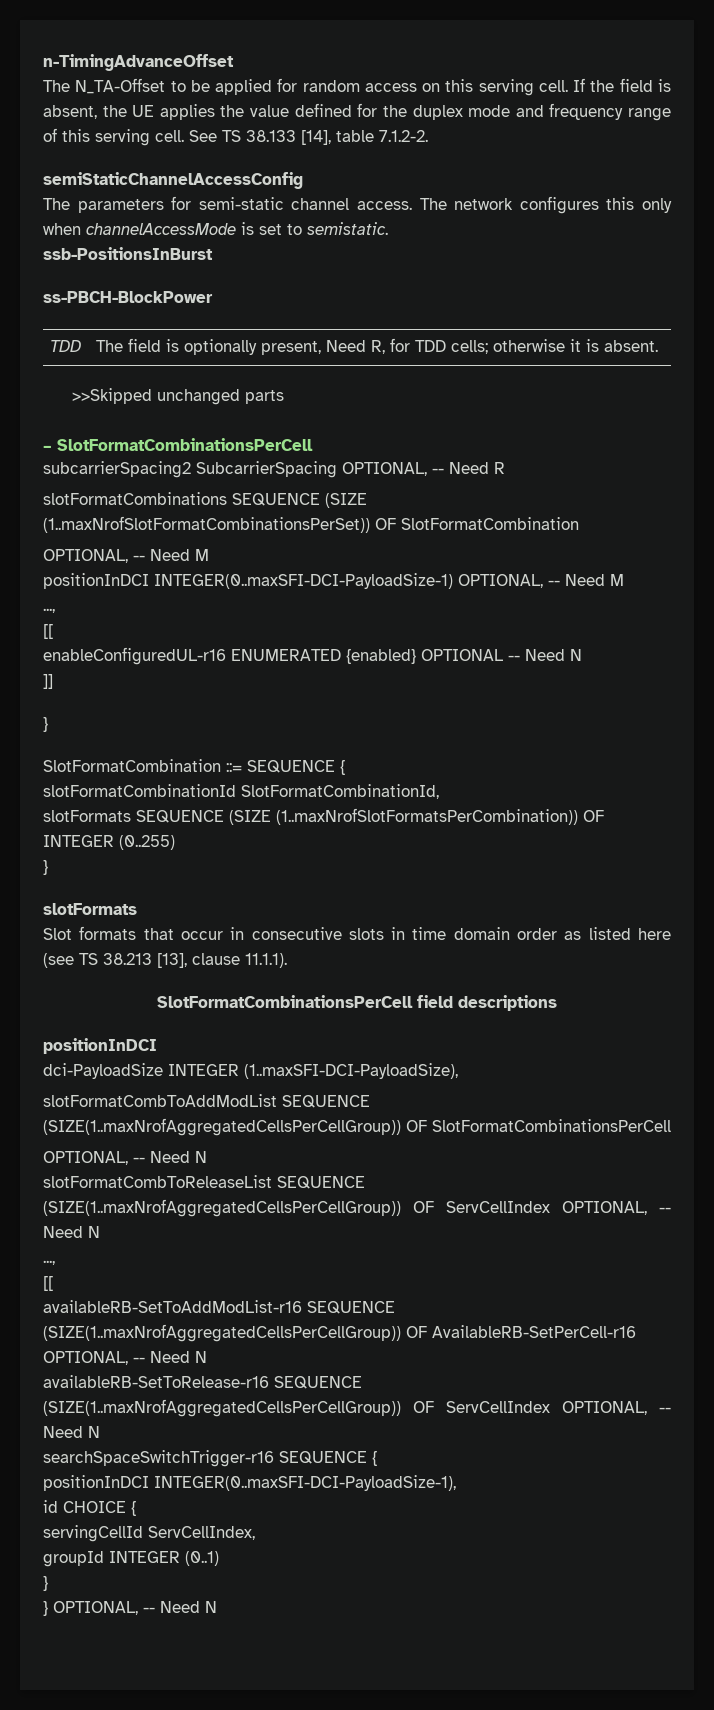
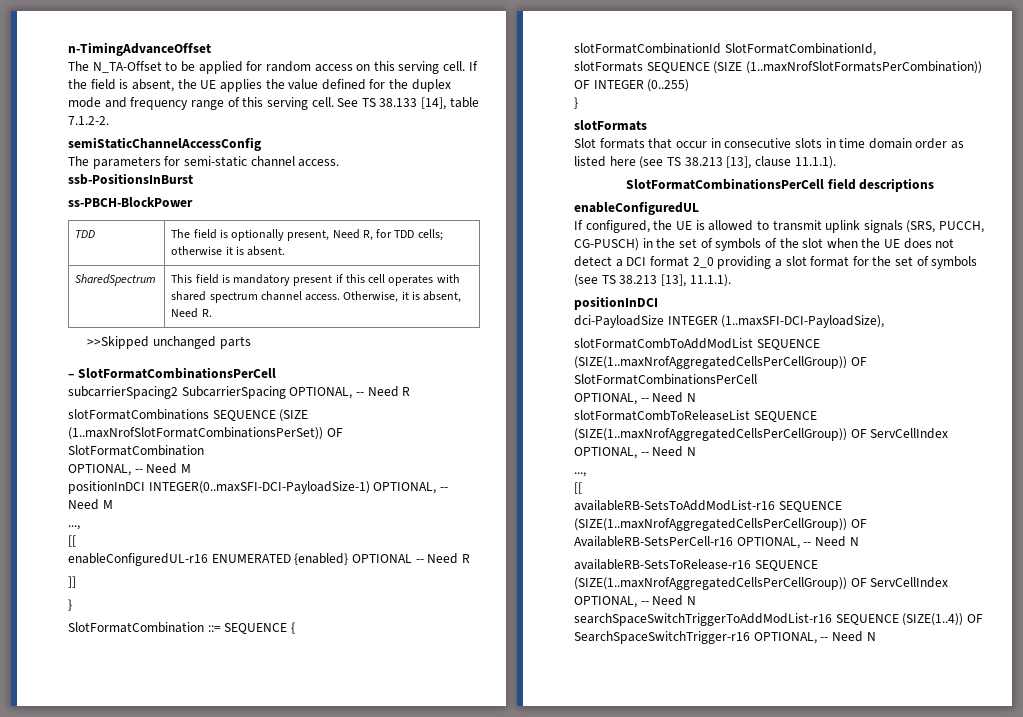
[419,196,673,214] [43,222,388,235] The network configures this only when channelAccessMode is set to semistatic. -> (340, 163) none
(659, 346) none -> [75,274,157,286] [171,274,460,286] [171,291,462,303] [171,308,212,318] // SharedSpectrum | This field is mandatory present if this cell operates with shared spectrum channel access. Otherwise, it is absent, Need R.
[570,649,582,661] N -> [461,554,470,563] R
(557, 1003) none -> [574,201,699,215] [574,220,985,233] [574,238,955,251] [574,256,978,269] [574,274,731,287] // enableConfiguredUL // If configured, the UE is allowed to transmit uplink signals (SRS, PUCCH, CG-PUSCH) in the set of symbols of the slot when the UE does not detect a DCI format 2_0 providing a slot format for the set of symbols (see TS 38.213 [13], 11.1.1).
[43,1300,395,1314] [43,1324,636,1342] [43,1351,207,1365] [43,1375,362,1389] [43,1399,671,1417] [43,1426,100,1438] [43,1450,377,1467] [43,1475,456,1491] [43,1500,136,1516] [43,1525,255,1542] [43,1551,219,1567] [43,1576,48,1591] [43,1601,48,1616] availableRB-SetToAddModList-r16 SEQUENCE (SIZE(1..maxNrofAggregatedCellsPerCellGroup)) OF AvailableRB-SetPerCell-r16 OPTIONAL, -- Need N // availableRB-SetToRelease-r16 SEQUENCE (SIZE(1..maxNrofAggregatedCellsPerCellGroup)) OF ServCellIndex OPTIONAL, -- Need N // searchSpaceSwitchTrigger-r16 SEQUENCE { // positionInDCI INTEGER(0..maxSFI-DCI-PayloadSize-1), // id CHOICE { // servingCellId ServCellIndex, // groupId INTEGER (0..1) // } // } -> [574,500,842,512] [574,518,867,531] [574,536,859,549] [574,559,818,571] [574,577,949,590] [574,595,696,608] [574,613,983,626] [574,631,750,644] availableRB-SetsToAddModList-r16 SEQUENCE (SIZE(1..maxNrofAggregatedCellsPerCellGroup)) OF AvailableRB-SetsPerCell-r16 OPTIONAL, -- Need N // availableRB-SetsToRelease-r16 SEQUENCE (SIZE(1..maxNrofAggregatedCellsPerCellGroup)) OF ServCellIndex OPTIONAL, -- Need N // searchSpaceSwitchTriggerToAddModList-r16 SEQUENCE (SIZE(1..4)) OF SearchSpaceSwitchTrigger-r16

